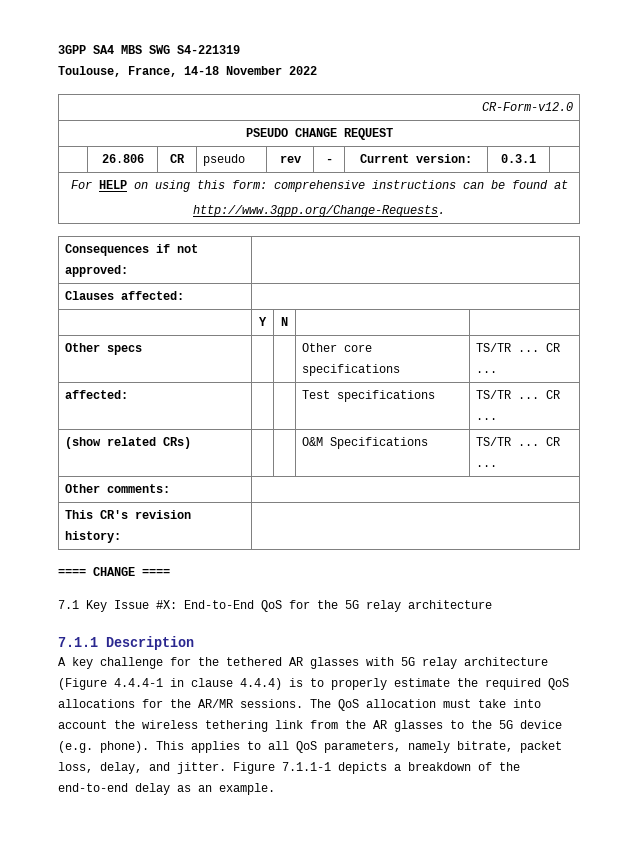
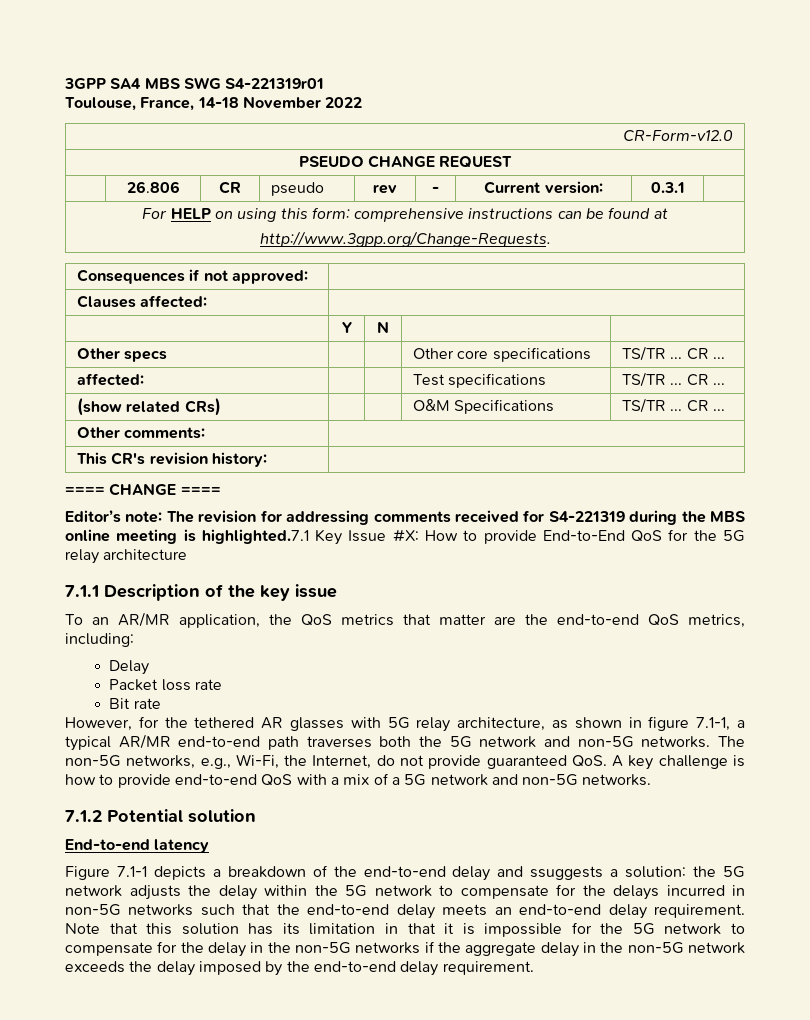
[177,45,240,54] S4-221319 -> [225,78,325,89] S4-221319r01
[58,600,177,612] 7.1 Key Issue #X: -> [65,510,745,525] [65,529,537,545] Editor’s note: The revision for addressing comments received for S4-221319 during the MBS online meeting is highlighted.7.1 Key Issue #X: How to provide
[58,657,163,669] // A key challenge -> [205,584,337,601] [65,612,745,628] [65,633,134,647] [109,660,150,675] [109,679,223,691] [109,698,161,709] [65,717,132,731] of the key issue // To an AR/MR application, the QoS metrics that matter are the end-to-end QoS metrics, including: // Delay // Packet loss rate // Bit rate // However,
[464,657,548,666] [58,678,569,690] [58,699,541,711] [58,720,562,732] [58,741,562,753] [58,762,331,774] architecture (Figure 4.4.4-1 in clause 4.4.4) is to properly estimate the required QoS allocations for the AR/MR sessions. The QoS allocation must take into account the wireless tethering link from the AR glasses to the 5G device (e.g. phone). This applies to all QoS parameters, namely bitrate, packet loss, delay, and jitter. Figure 7.1.1-1 -> [457,716,745,731] [65,734,745,751] [65,754,746,770] [65,773,652,788] [65,809,256,823] [65,839,210,853] [65,866,147,880] architecture, as shown in figure 7.1-1, a typical AR/MR end-to-end path traverses both the 5G network and non-5G networks. The non-5G networks, e.g., Wi-Fi, the Internet, do not provide guaranteed QoS. A key challenge is how to provide end-to-end QoS with a mix of a 5G network and non-5G networks. // 7.1.2 Potential solution // End-to-end latency // Figure 7.1-1
[177,783,275,795] as an example. -> [497,866,746,880] [65,884,745,900] [65,904,745,919] [65,922,745,937] [65,941,746,957] [65,961,534,976] and ssuggests a solution: the 5G network adjusts the delay within the 5G network to compensate for the delays incurred in non-5G networks such that the end-to-end delay meets an end-to-end delay requirement. Note that this solution has its limitation in that it is impossible for the 5G network to compensate for the delay in the non-5G networks if the aggregate delay in the non-5G network exceeds the delay imposed by the end-to-end delay requirement.

